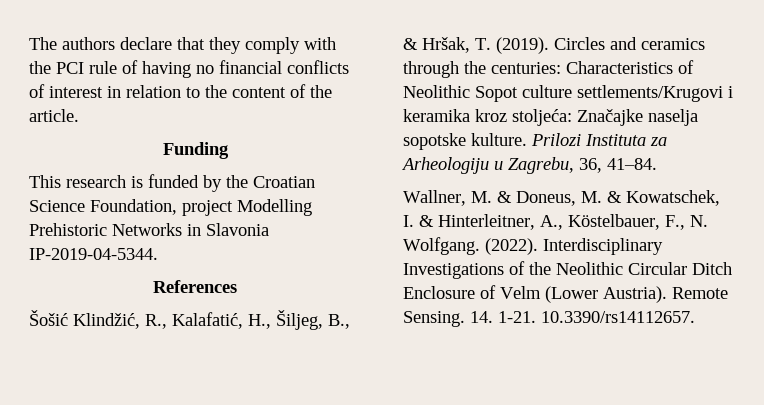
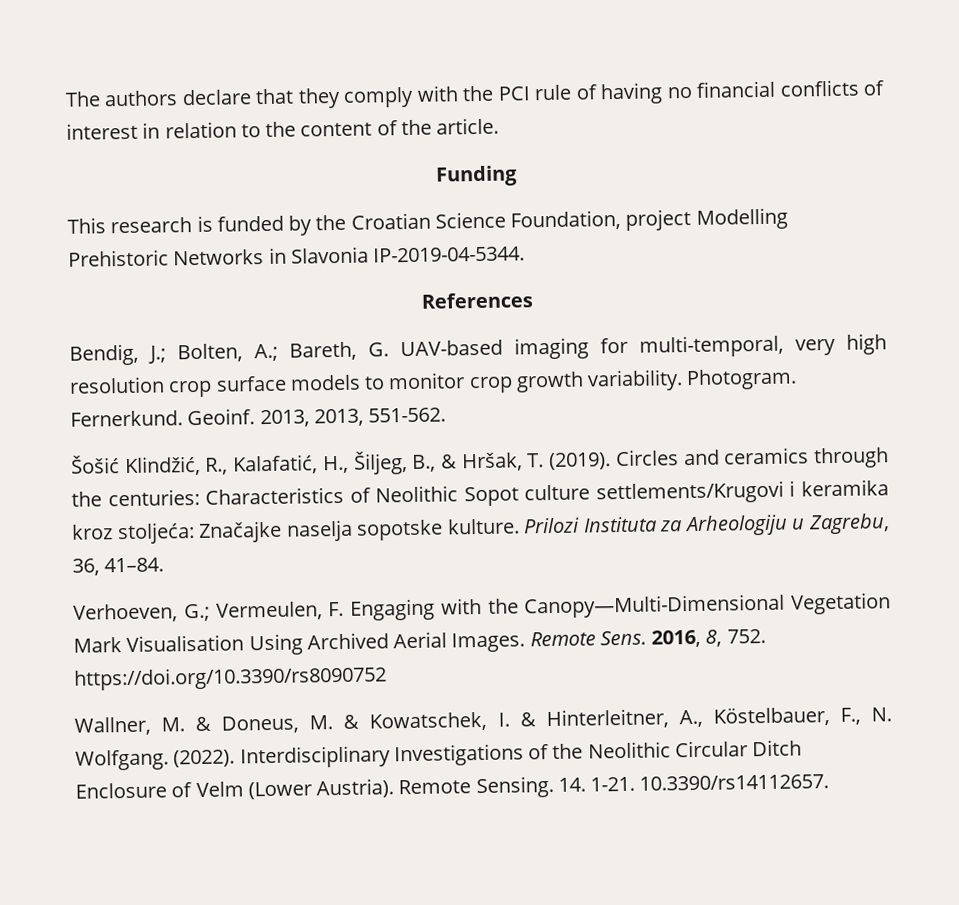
(237, 286) none -> [69,333,888,366] [69,368,798,398] [70,407,447,428] // Bendig, J.; Bolten, A.; Bareth, G. UAV-based imaging for multi-temporal, very high resolution crop surface models to monitor crop growth variability. Photogram. Fernerkund. Geoinf. 2013, 2013, 551-562.
(657, 164) none -> [73,592,891,623] [73,628,766,656] [74,665,387,691] // Verhoeven, G.; Vermeulen, F. Engaging with the Canopy—Multi-Dimensional Vegetation Mark Visualisation Using Archived Aerial Images. Remote Sens. 2016, 8, 752. https://doi.org/10.3390/rs8090752

